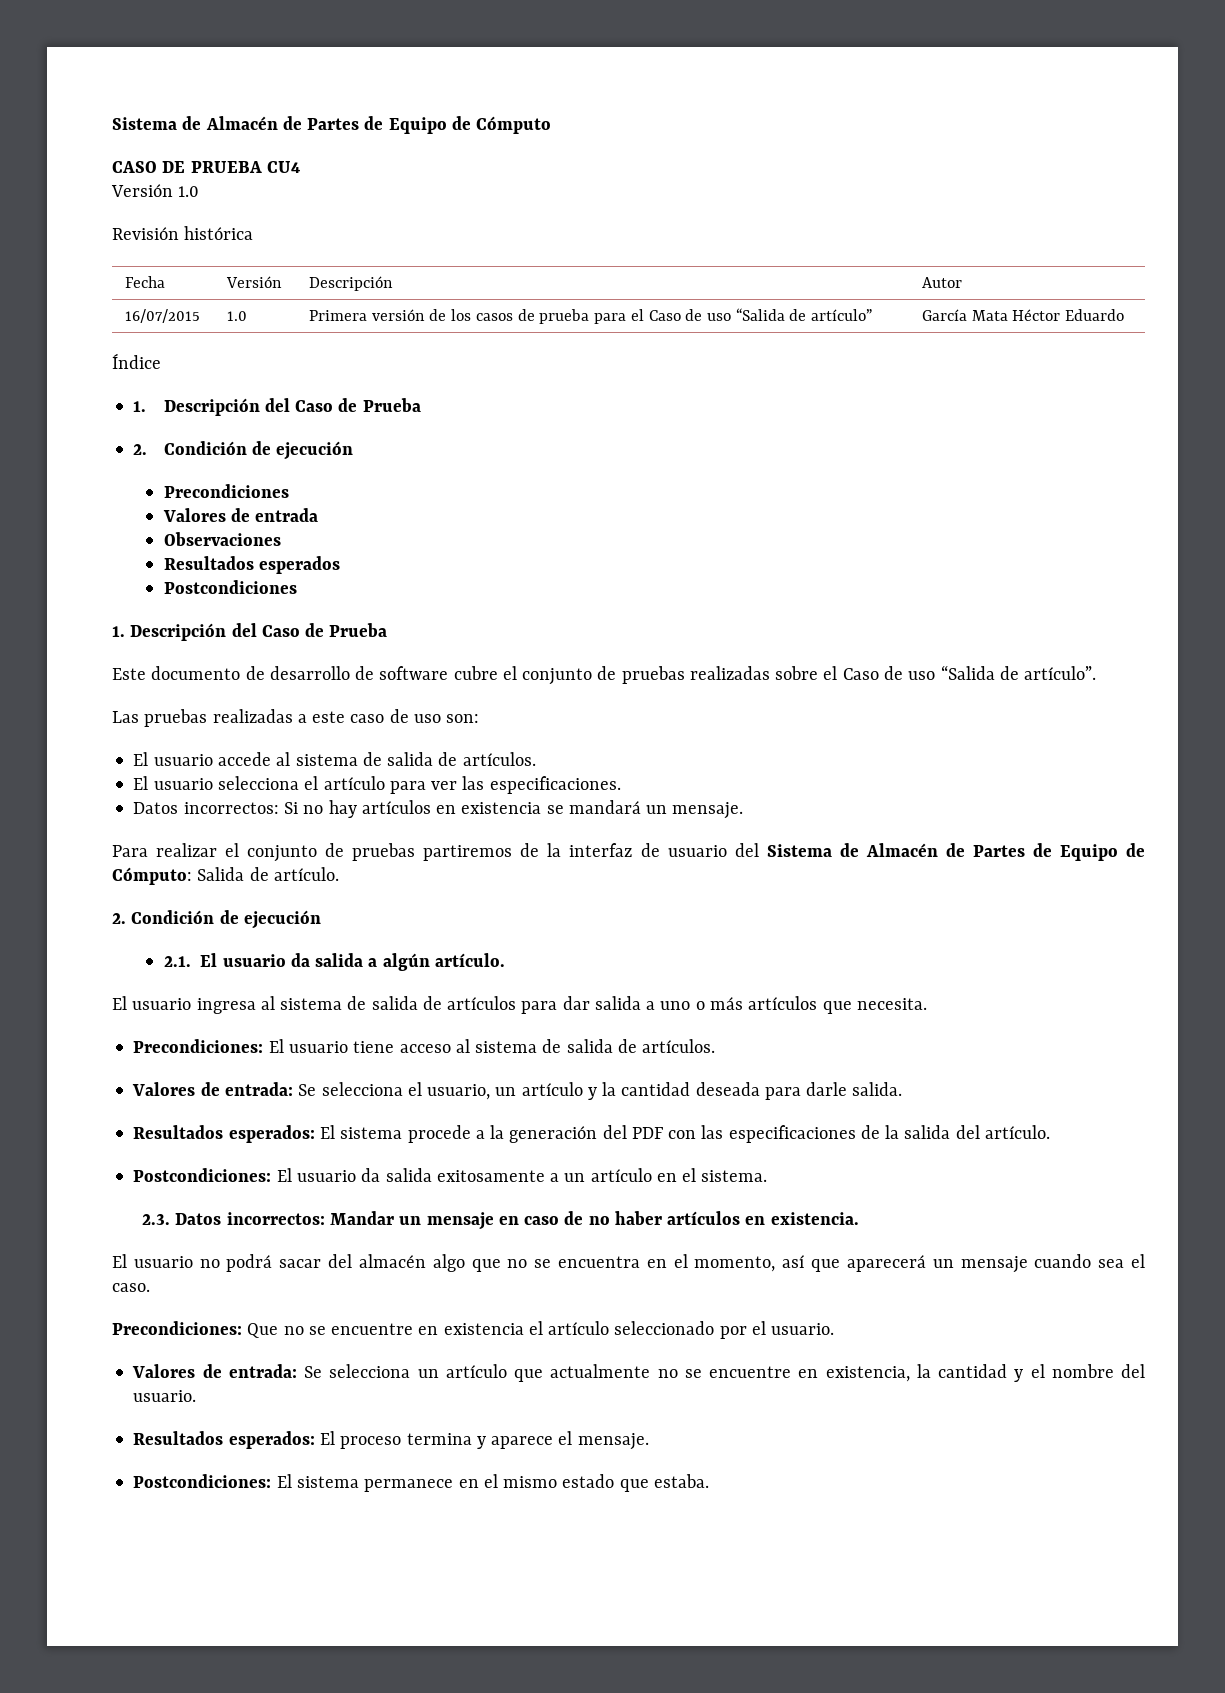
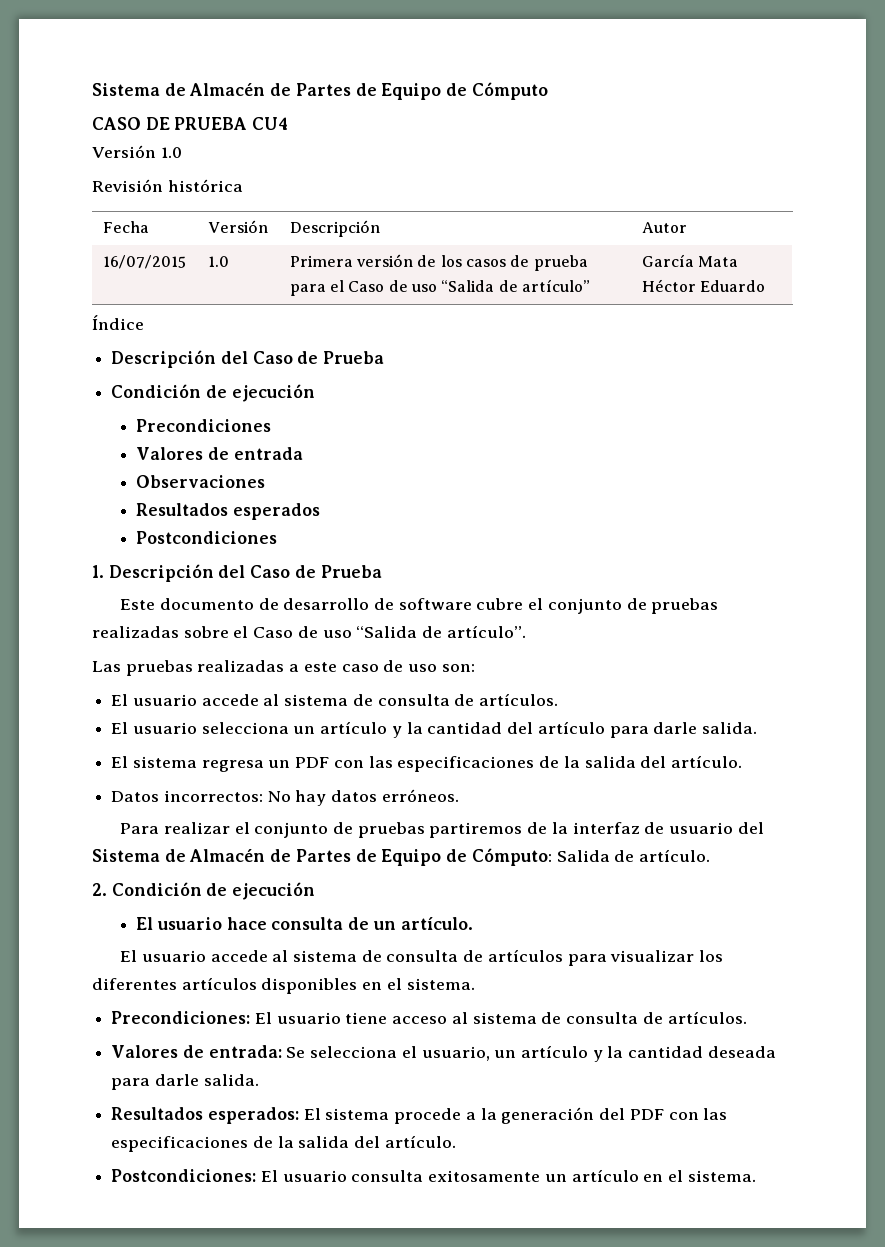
[133,398,421,416] [133,444,148,455] 1. Descripción del Caso de Prueba // 2. -> [111,350,385,368] Descripción del Caso de Prueba //
[387,752,434,766] salida -> [377,694,450,706] consulta
[304,776,621,794] [133,800,744,819] el artículo para ver las especificaciones. // Datos incorrectos: Si no hay artículos en existencia se mandará un mensaje. -> [293,721,757,738] [111,755,742,772] [111,789,459,806] un artículo y la cantidad del artículo para darle salida. // El sistema regresa un PDF con las especificaciones de la salida del artículo. // Datos incorrectos: No hay datos erróneos.
[163,953,430,971] 2.1. El usuario da salida a algún -> [136,917,396,930] El usuario hace consulta de un
[196,996,418,1014] ingresa al sistema de salida -> [210,950,459,962] accede al sistema de consulta
[562,996,927,1014] dar salida a uno o más artículos que necesita. -> [610,950,724,962] [92,977,475,994] visualizar los diferentes artículos disponibles en el sistema.
[566,1039,613,1053] salida -> [566,1012,639,1024] consulta
[361,1168,560,1182] da salida exitosamente a -> [351,1170,541,1182] consulta exitosamente
[142,1211,859,1230] [112,1254,1146,1273] [112,1283,150,1292] [112,1321,835,1339] [132,1364,1146,1382] [133,1390,197,1402] [133,1431,649,1450] [133,1474,709,1492] // 2.3. Datos incorrectos: Mandar un mensaje en caso de no haber artículos en existencia. // El usuario no podrá sacar del almacén algo que no se encuentra en el momento, así que aparecerá un mensaje cuando sea el caso. // Precondiciones: Que no se encuentre en existencia el artículo seleccionado por el usuario. // Valores de entrada: Se selecciona un artículo que actualmente no se encuentre en existencia, la cantidad y el nombre del usuario. // Resultados esperados: El proceso termina y aparece el mensaje. // Postcondiciones: El sistema permanece en el mismo estado que estaba. -> (756, 1176) none

